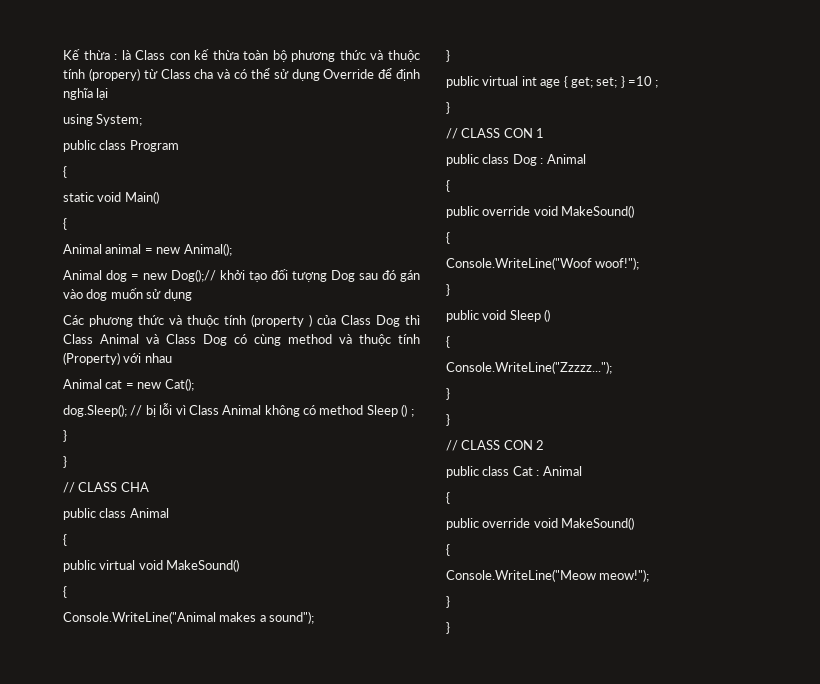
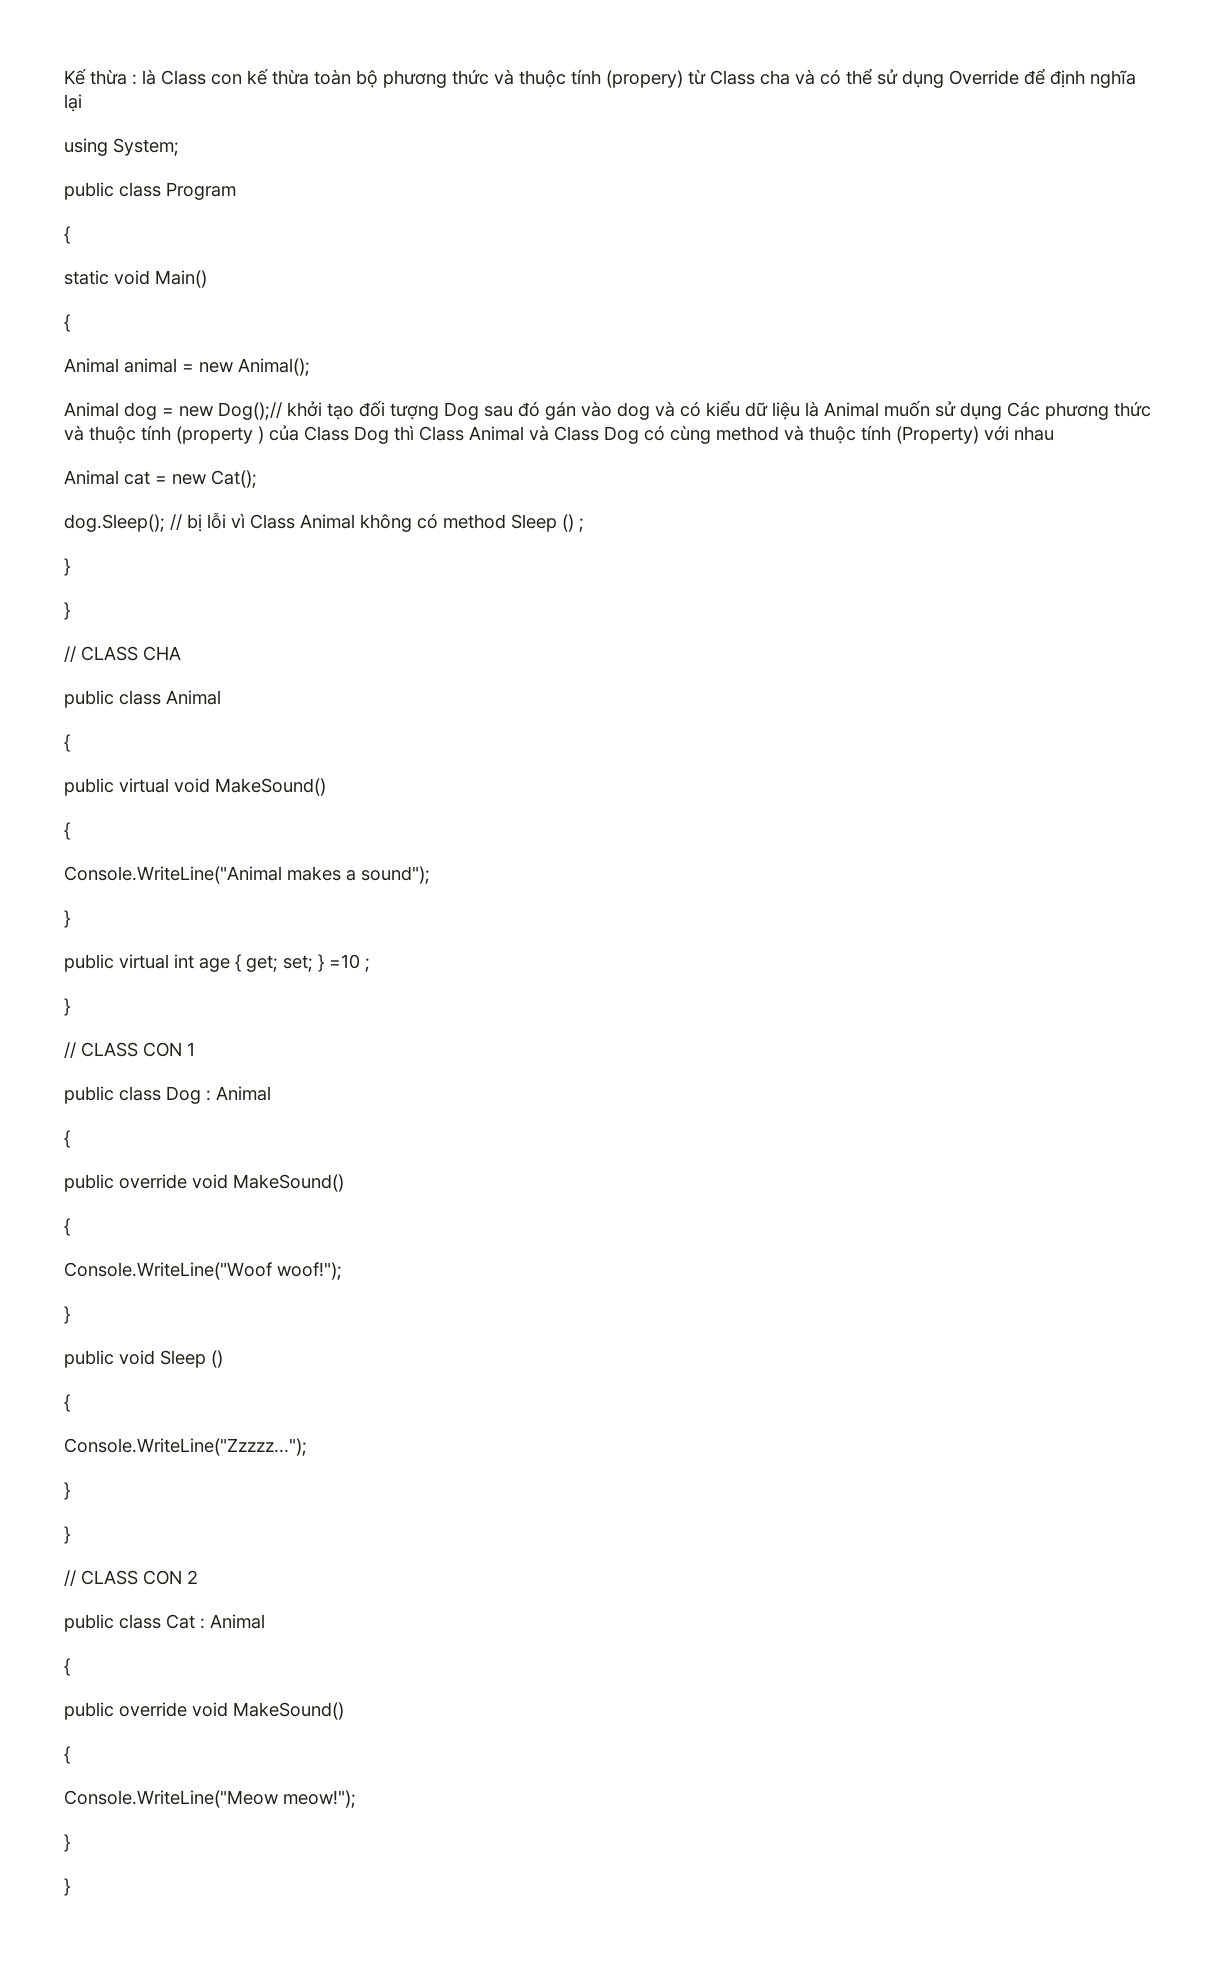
(108, 295) none -> [655,400,879,420] và có kiểu dữ liệu là Animal
(192, 295) // -> (1002, 411) none

